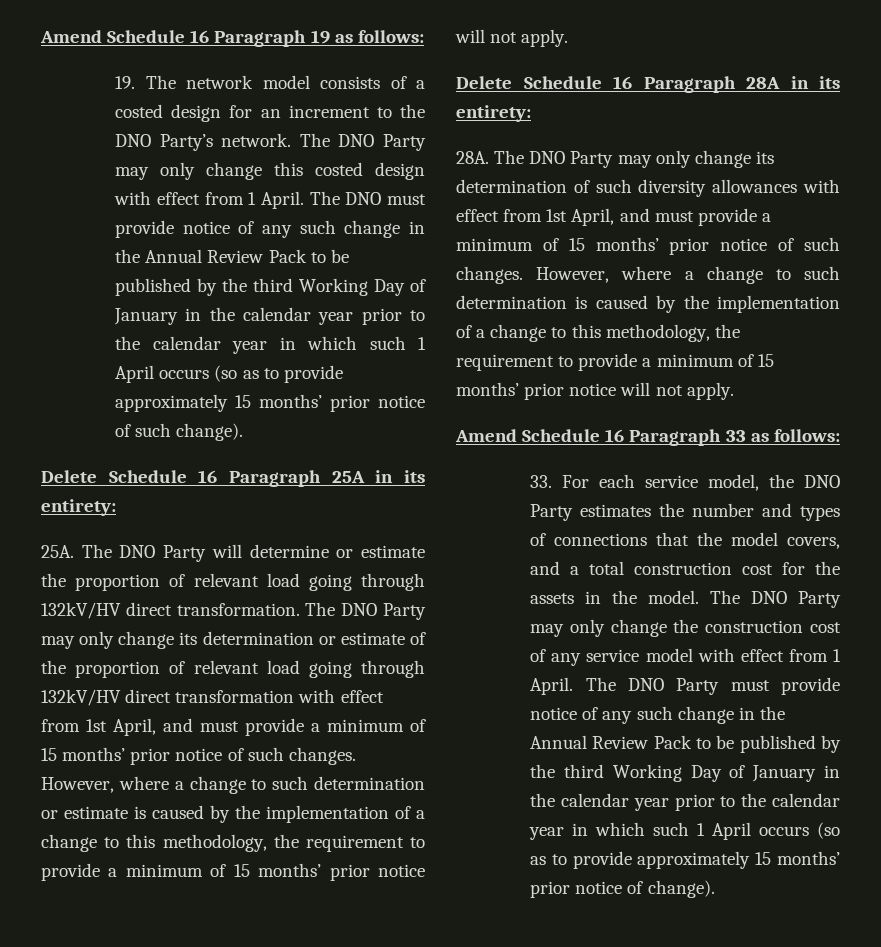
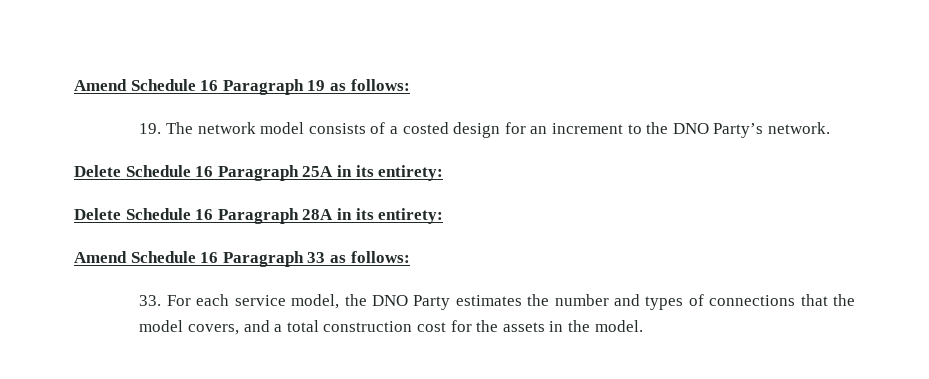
[299,133,427,151] [115,162,425,180] [114,191,426,209] [115,220,425,238] [115,249,349,263] [115,278,427,296] [114,307,425,325] [115,336,427,354] [115,365,343,383] [115,394,425,412] [115,423,244,441] The DNO Party may only change this costed design with effect from 1 April. The DNO must provide notice of any such change in the Annual Review Pack to be published by the third Working Day of January in the calendar year prior to the calendar year in which such 1 April occurs (so as to provide approximately 15 months’ prior notice of such change). -> (830, 128) none
[41,544,425,562] [41,573,426,591] [41,602,427,620] [41,631,427,649] [41,660,426,678] [41,689,384,706] [41,718,426,736] [41,747,356,765] [41,776,425,794] [41,805,425,823] [41,834,426,852] [41,863,425,881] [455,29,569,47] // 25A. The DNO Party will determine or estimate the proportion of relevant load going through 132kV/HV direct transformation. The DNO Party may only change its determination or estimate of the proportion of relevant load going through 132kV/HV direct transformation with effect from 1st April, and must provide a minimum of 15 months’ prior notice of such changes. However, where a change to such determination or estimate is caused by the implementation of a change to this methodology, the requirement to provide a minimum of 15 months’ prior notice will not apply. -> (444, 173) none
[456,150,774,168] [456,179,840,197] [456,208,771,226] [456,237,840,255] [456,266,840,284] [456,295,840,313] [456,324,740,342] [456,353,774,371] [456,382,734,400] // 28A. The DNO Party may only change its determination of such diversity allowances with effect from 1st April, and must provide a minimum of 15 months’ prior notice of such changes. However, where a change to such determination is caused by the implementation of a change to this methodology, the requirement to provide a minimum of 15 months’ prior notice will not apply. -> (444, 216) none
[710,590,841,608] [530,619,841,637] [530,648,841,666] [530,677,841,695] [530,706,785,724] [530,735,841,753] [530,764,840,782] [530,793,840,811] [529,822,840,840] [530,851,840,869] [530,880,715,898] The DNO Party may only change the construction cost of any service model with effect from 1 April. The DNO Party must provide notice of any such change in the Annual Review Pack to be published by the third Working Day of January in the calendar year prior to the calendar year in which such 1 April occurs (so as to provide approximately 15 months’ prior notice of change). -> (643, 326) none

